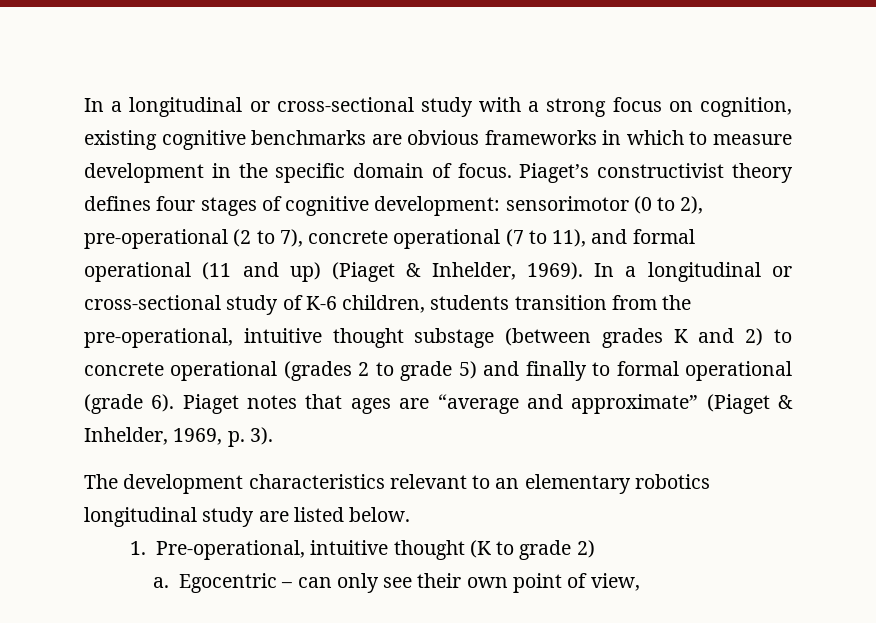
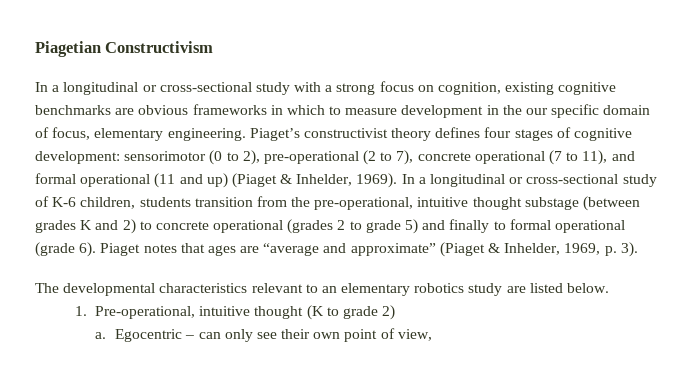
(84, 105) none -> [35,41,214,57] Piagetian Constructivism //
(268, 170) none -> [526,108,549,115] our
[457,163,512,178] focus. -> [52,127,246,141] focus, elementary engineering.
[123,474,244,494] development -> [63,283,156,296] developmental
[84,507,197,527] longitudinal -> (465, 288) none

